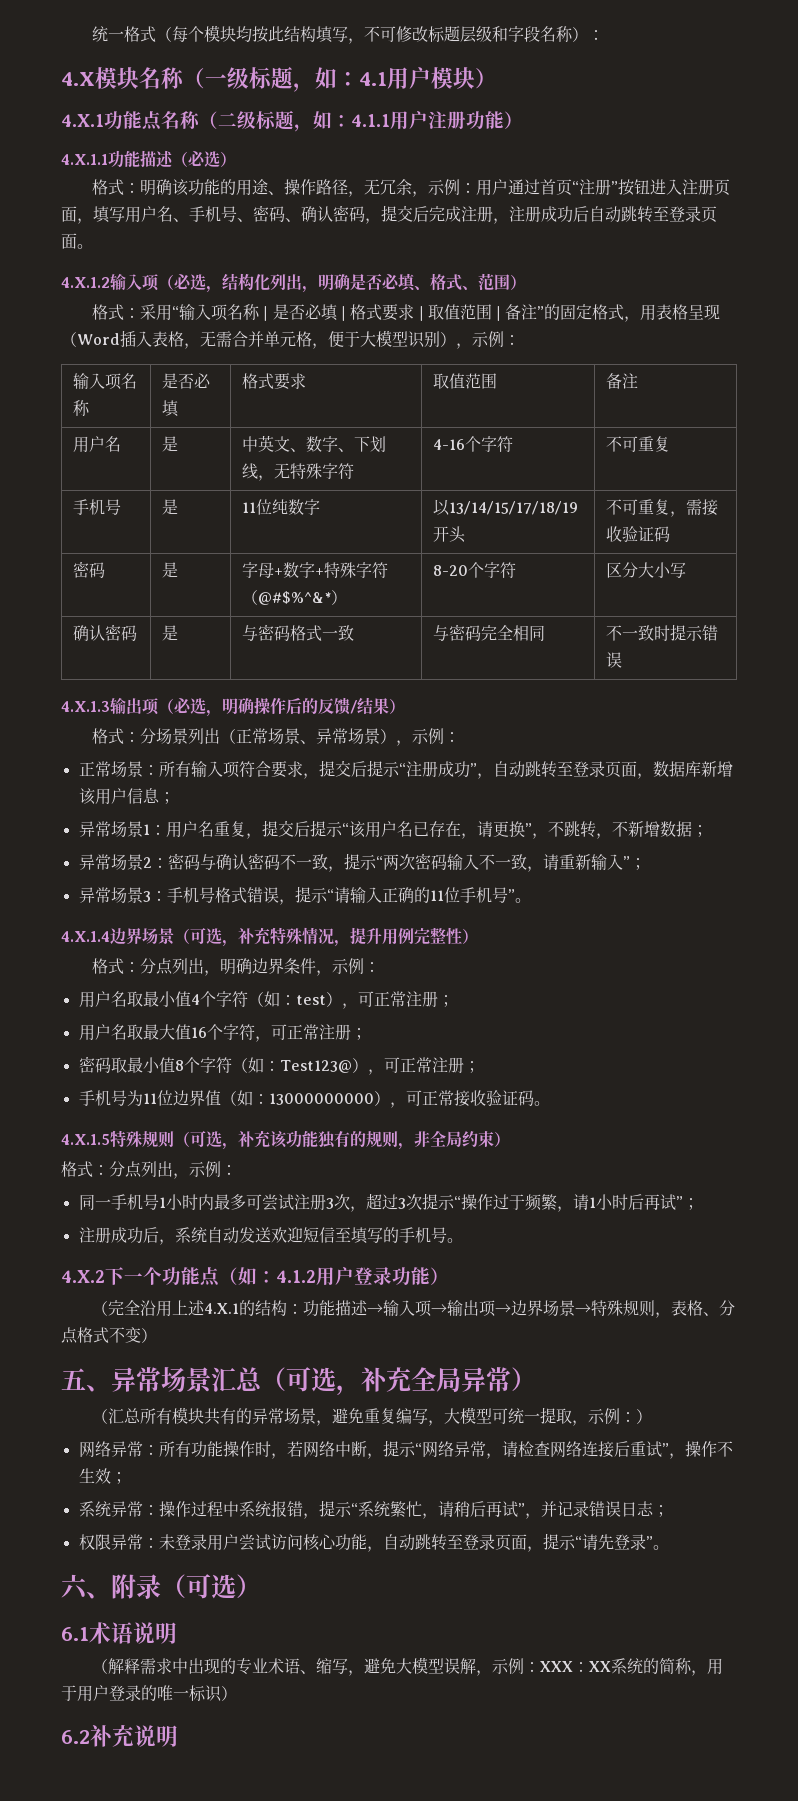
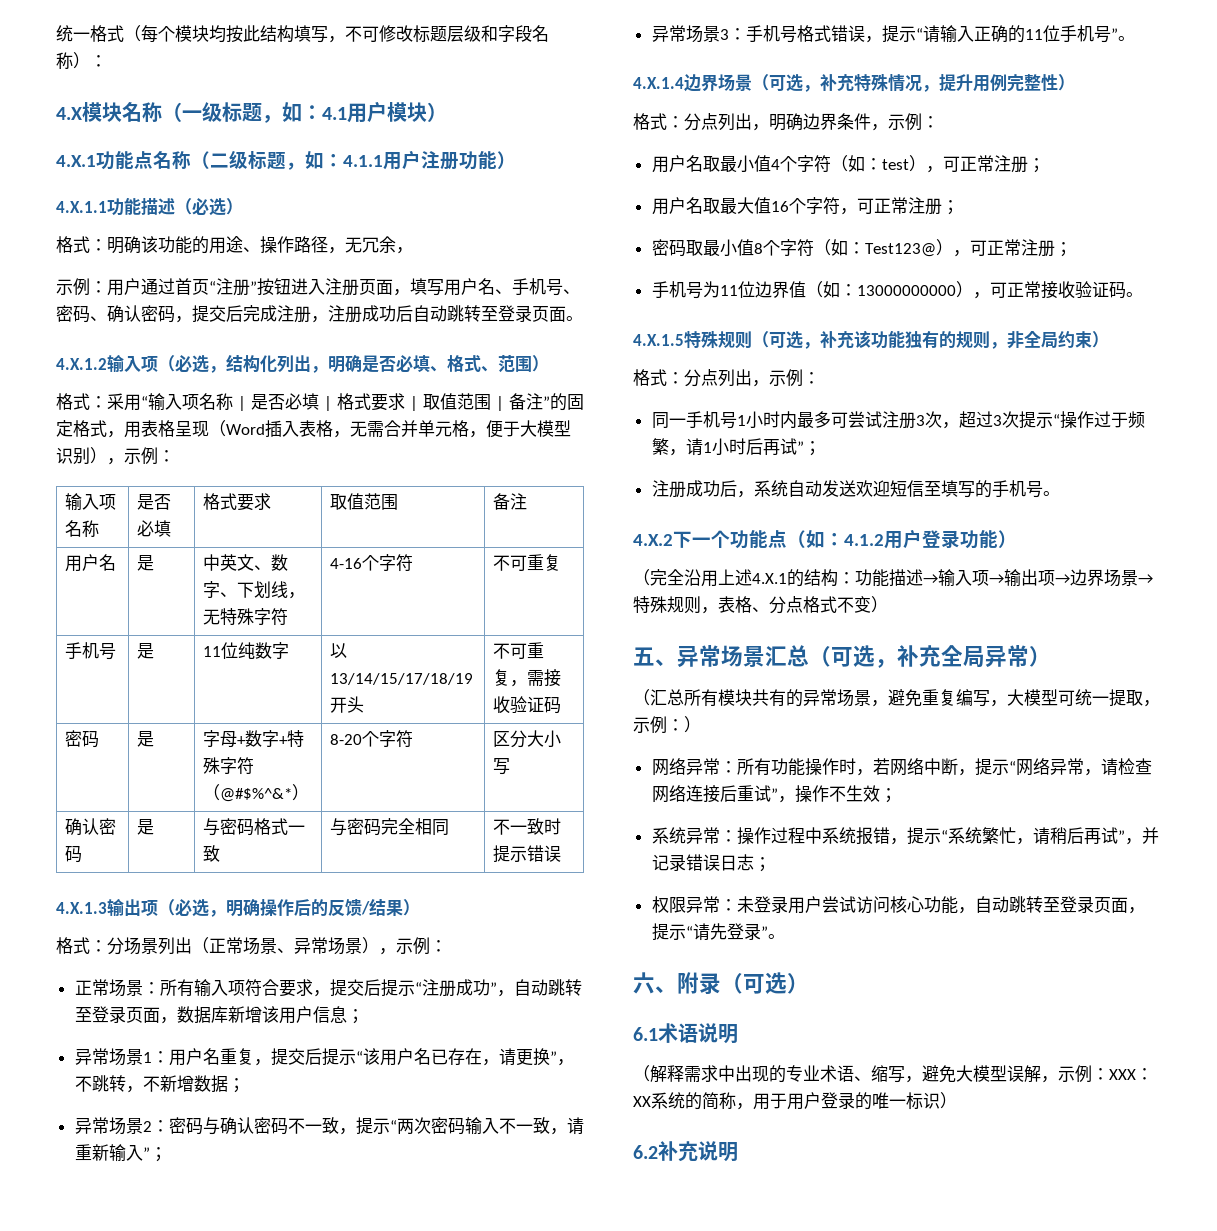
(428, 194) none -> (413, 250) //

